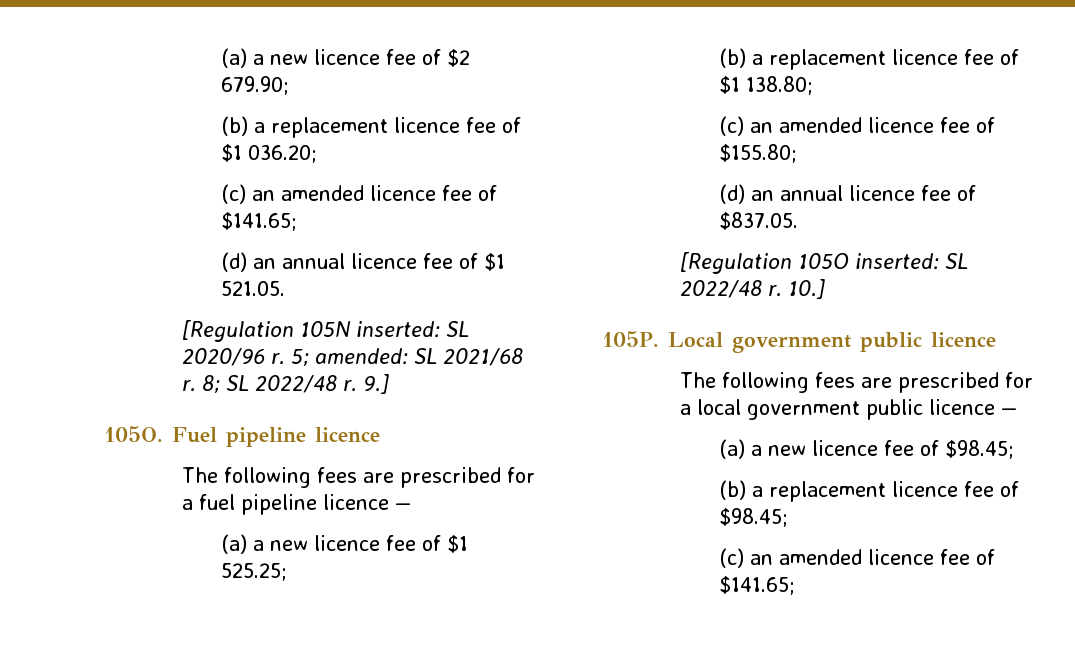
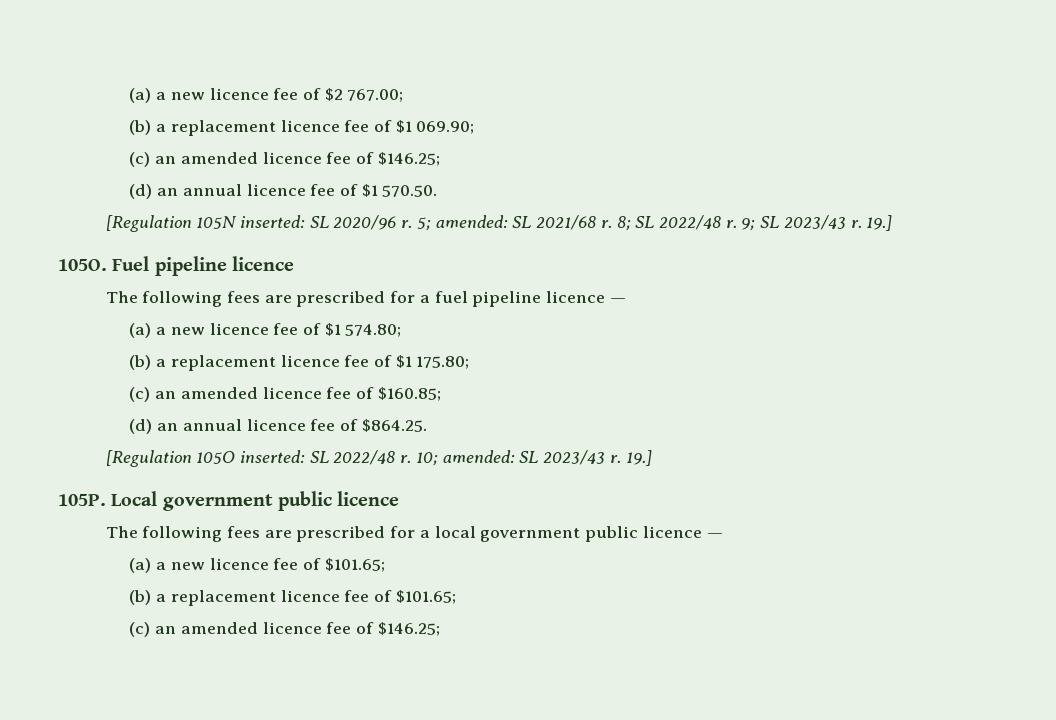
[221,76,290,95] [221,116,522,138] [221,144,318,163] [221,184,498,204] [221,212,298,231] 679.90; // (b) a replacement licence fee of $1 036.20; // (c) an amended licence fee of $141.65; -> [347,89,404,102] [129,120,475,136] [129,152,440,167] 767.00; // (b) a replacement licence fee of $1 069.90; // (c) an amended licence fee of $146.25;
[221,281,286,296] 521.05. -> [382,185,438,197] 570.50.
[363,374,390,394] 9.] -> [741,215,893,231] 9; SL 2023/43 r. 19.]
[221,563,288,581] [719,48,1020,70] [719,76,814,95] [719,116,996,136] [719,144,798,163] [719,184,977,204] [719,212,799,230] 525.25; // (b) a replacement licence fee of $1 138.80; // (c) an amended licence fee of $155.80; // (d) an annual licence fee of $837.05. -> [345,324,402,337] [129,355,470,371] [129,387,441,402] [129,419,427,434] 574.80; // (b) a replacement licence fee of $1 175.80; // (c) an amended licence fee of $160.85; // (d) an annual licence fee of $864.25.
[788,279,826,299] 10.] -> [415,450,652,466] 10; amended: SL 2023/43 r. 19.]
[945,440,1015,459] [719,480,1020,502] [719,508,789,527] [719,548,996,568] [719,576,796,595] $98.45; // (b) a replacement licence fee of $98.45; // (c) an amended licence fee of $141.65; -> [324,558,385,572] [129,590,456,606] [129,622,440,637] $101.65; // (b) a replacement licence fee of $101.65; // (c) an amended licence fee of $146.25;

